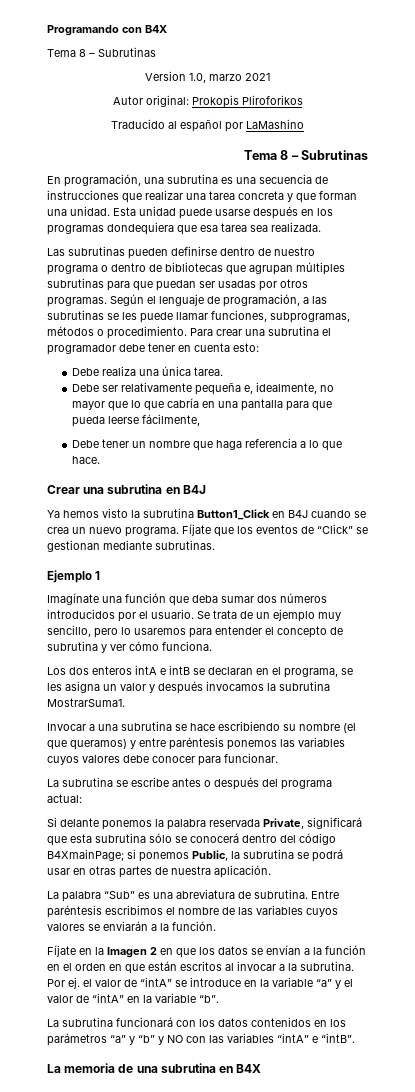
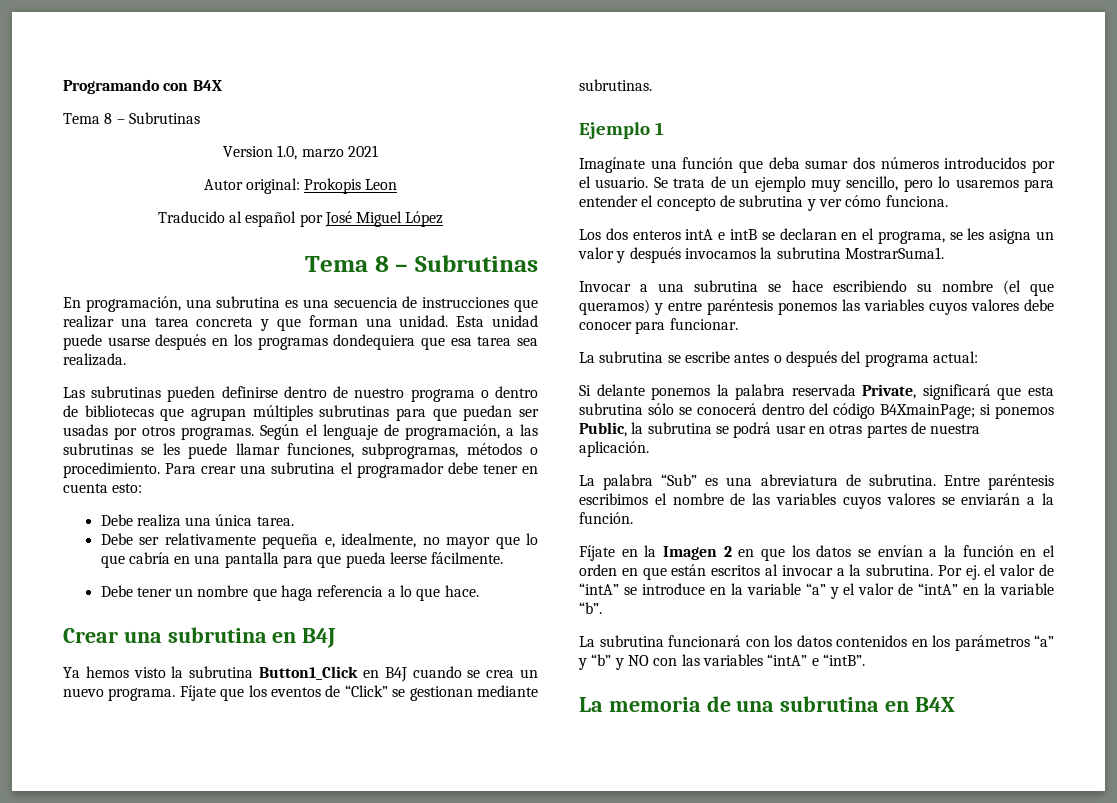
[241,95,303,105] Pliroforikos -> [365,179,398,190] Leon
[246,119,304,129] LaMashino -> [324,211,444,227] José Miguel López
[142,414,201,426] fácilmente, -> [431,552,504,564] fácilmente.

